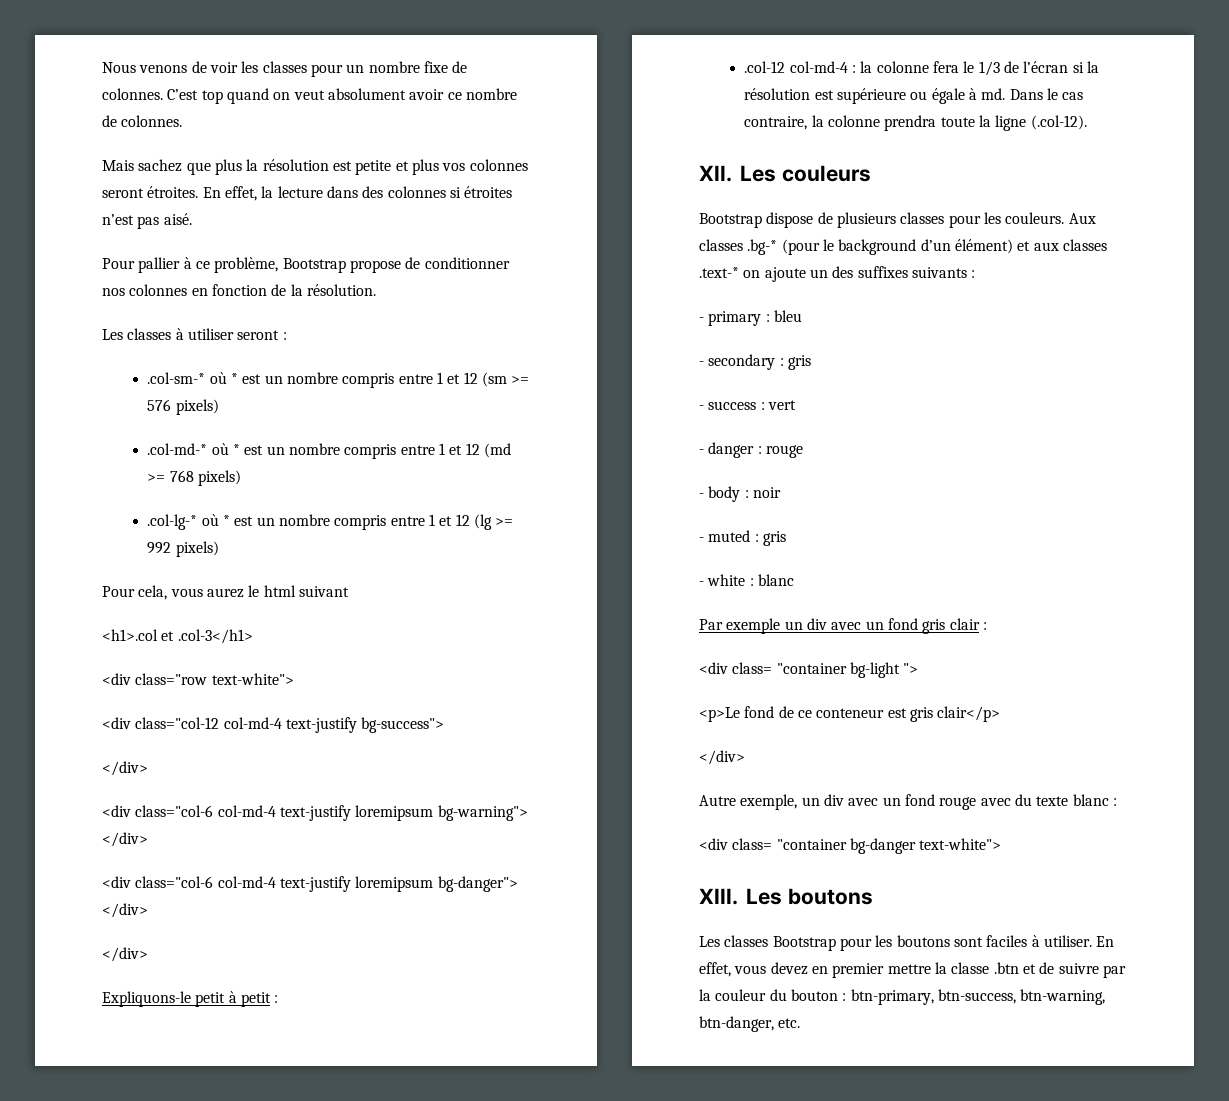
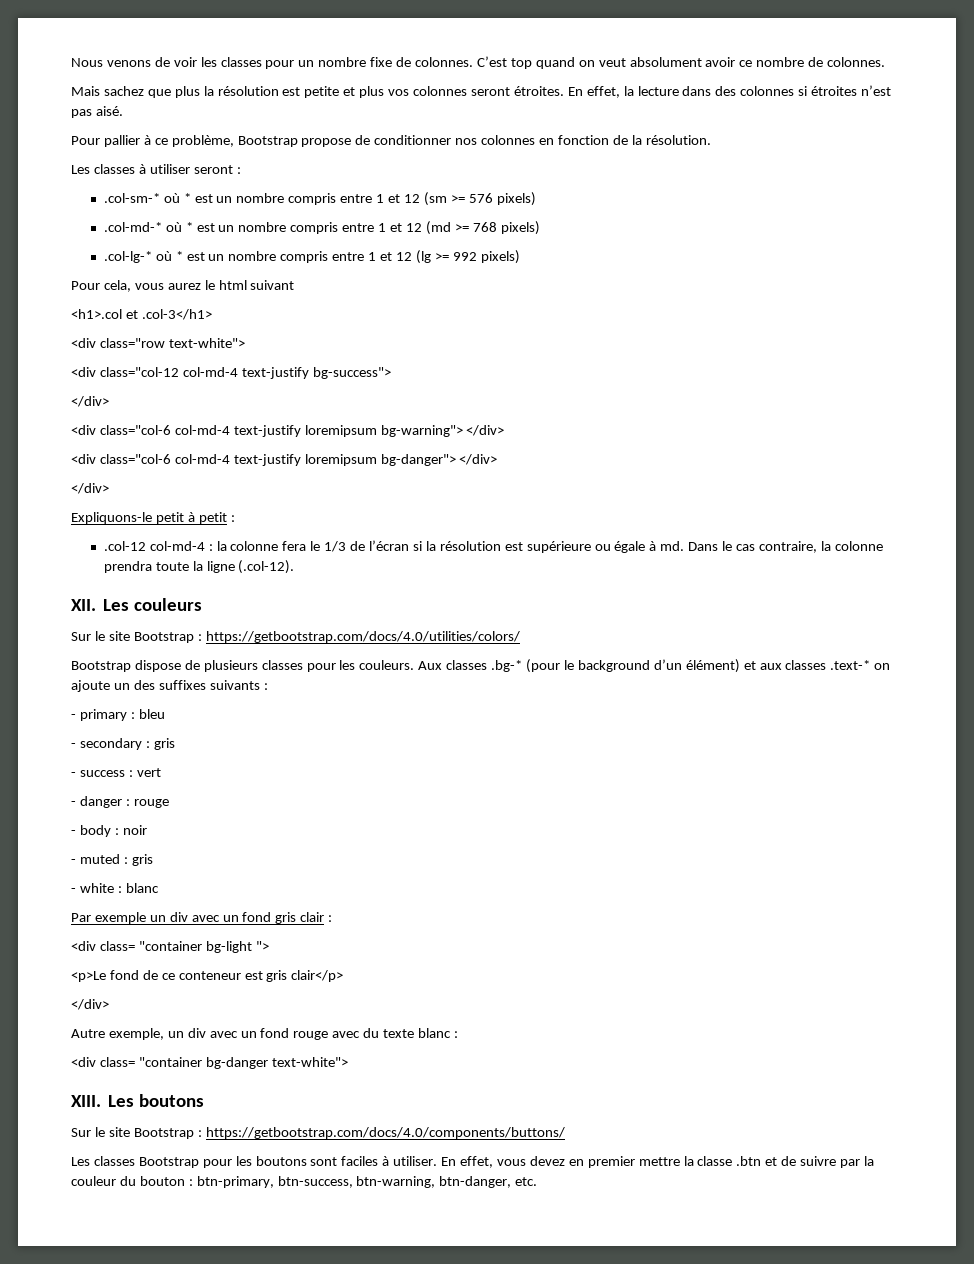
(871, 173) none -> [71,631,520,643] // Sur le site Bootstrap : https://getbootstrap.com/docs/4.0/utilities/colors/
(873, 896) none -> [71,1127,565,1139] // Sur le site Bootstrap : https://getbootstrap.com/docs/4.0/components/buttons/

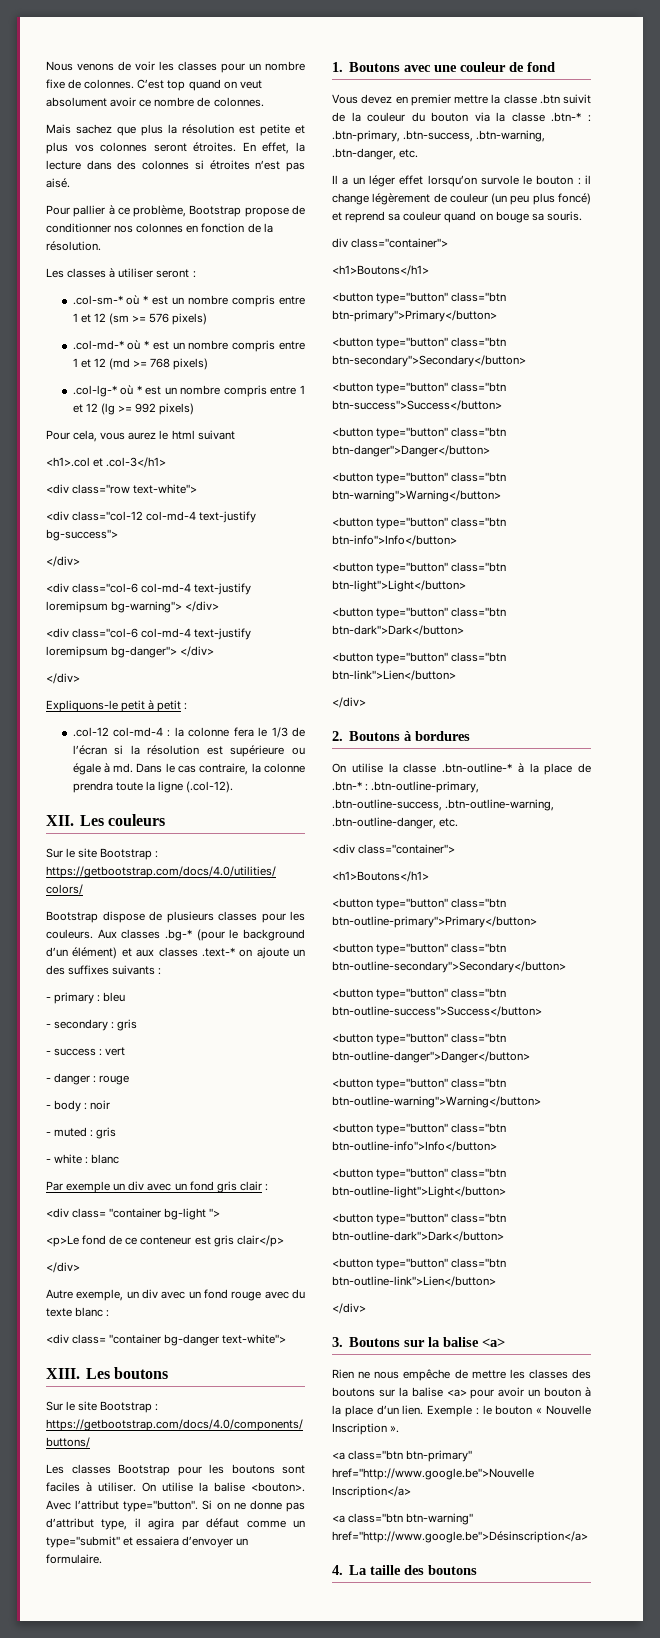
[441,1156,526,1168] En effet, vous -> [142,1482,305,1492] [46,1500,305,1512] [46,1518,305,1530] [46,1536,249,1548] [46,1554,102,1564] [332,62,555,72] [332,94,358,104] On utilise la balise <bouton>. Avec l’attribut type="button". Si on ne donne pas d’attribut type, il agira par défaut comme un type="submit" et essaiera d’envoyer un formulaire. // 1. Boutons avec une couleur de fond // Vous
[765,1156,874,1168] [71,1176,538,1188] et de suivre par la couleur du bouton : btn-primary, btn-success, btn-warning, btn-danger, etc. -> [563,94,591,104] [332,112,591,122] [332,130,546,142] [332,148,419,160] [332,175,591,187] [332,193,591,205] [332,211,582,223] [332,238,449,248] [332,265,429,276] [332,292,507,304] [332,310,497,322] [332,337,507,349] [332,355,526,367] [332,382,507,394] [332,400,502,411] [332,427,507,439] [332,445,490,457] [332,472,507,484] [332,490,501,502] [332,517,507,529] [332,535,457,546] [332,562,507,574] [332,580,466,592] [332,607,507,619] [332,625,464,636] [332,652,507,664] [332,670,456,681] [332,697,366,708] [332,731,470,741] [332,763,591,775] [332,781,480,793] [332,799,555,811] [332,817,459,829] [332,844,456,854] [332,871,429,882] [332,898,507,910] [332,916,537,928] [332,943,507,955] [332,961,566,973] [332,988,507,1000] [332,1006,542,1017] [332,1033,507,1045] [332,1051,530,1063] [332,1078,507,1090] [332,1096,541,1108] [332,1123,507,1135] [332,1141,497,1152] [332,1168,507,1180] [332,1186,506,1198] [332,1213,507,1225] [332,1231,504,1242] [332,1258,507,1270] [332,1276,496,1287] [332,1303,366,1314] [332,1337,505,1347] [332,1369,591,1381] [332,1387,591,1399] [332,1405,591,1417] [332,1423,400,1435] [332,1450,473,1462] [332,1468,534,1480] [332,1486,411,1498] [332,1513,474,1525] [332,1531,588,1543] [332,1565,477,1575] suivit de la couleur du bouton via la classe .btn-* : .btn-primary, .btn-success, .btn-warning, .btn-danger, etc. // Il a un léger effet lorsqu’on survole le bouton : il change légèrement de couleur (un peu plus foncé) et reprend sa couleur quand on bouge sa souris. // div class="container"> // <h1>Boutons</h1> // <button type="button" class="btn btn-primary">Primary</button> // <button type="button" class="btn btn-secondary">Secondary</button> // <button type="button" class="btn btn-success">Success</button> // <button type="button" class="btn btn-danger">Danger</button> // <button type="button" class="btn btn-warning">Warning</button> // <button type="button" class="btn btn-info">Info</button> // <button type="button" class="btn btn-light">Light</button> // <button type="button" class="btn btn-dark">Dark</button> // <button type="button" class="btn btn-link">Lien</button> // </div> // 2. Boutons à bordures // On utilise la classe .btn-outline-* à la place de .btn-* : .btn-outline-primary, .btn-outline-success, .btn-outline-warning, .btn-outline-danger, etc. // <div class="container"> // <h1>Boutons</h1> // <button type="button" class="btn btn-outline-primary">Primary</button> // <button type="button" class="btn btn-outline-secondary">Secondary</button> // <button type="button" class="btn btn-outline-success">Success</button> // <button type="button" class="btn btn-outline-danger">Danger</button> // <button type="button" class="btn btn-outline-warning">Warning</button> // <button type="button" class="btn btn-outline-info">Info</button> // <button type="button" class="btn btn-outline-light">Light</button> // <button type="button" class="btn btn-outline-dark">Dark</button> // <button type="button" class="btn btn-outline-link">Lien</button> // </div> // 3. Boutons sur la balise <a> // Rien ne nous empêche de mettre les classes des boutons sur la balise <a> pour avoir un bouton à la place d’un lien. Exemple : le bouton « Nouvelle Inscription ». // <a class="btn btn-primary" href="http://www.google.be">Nouvelle Inscription</a> // <a class="btn btn-warning" href="http://www.google.be">Désinscription</a> // 4. La taille des boutons

